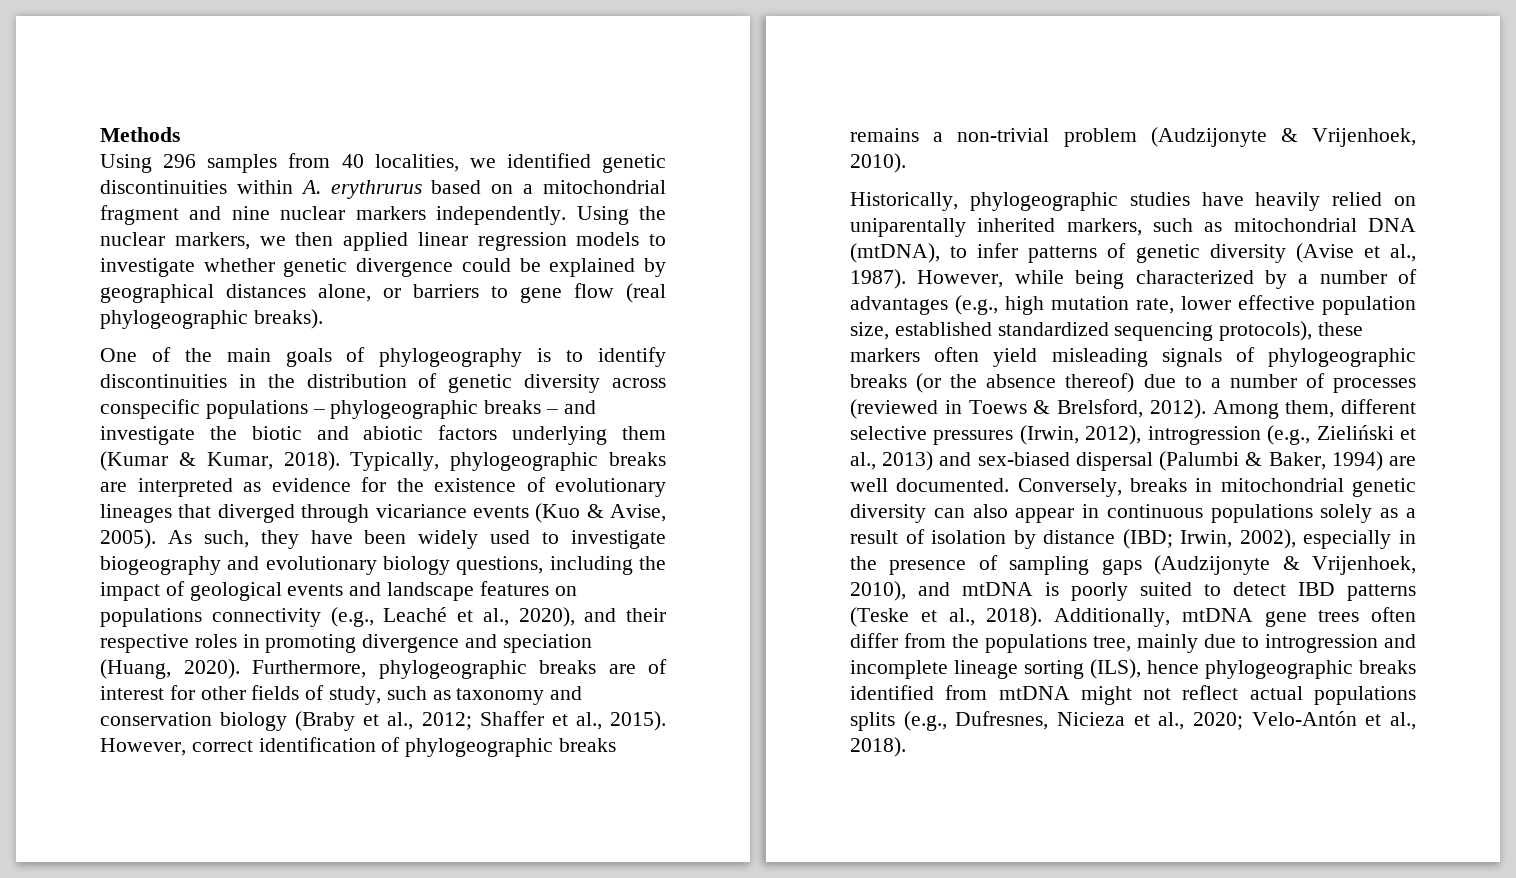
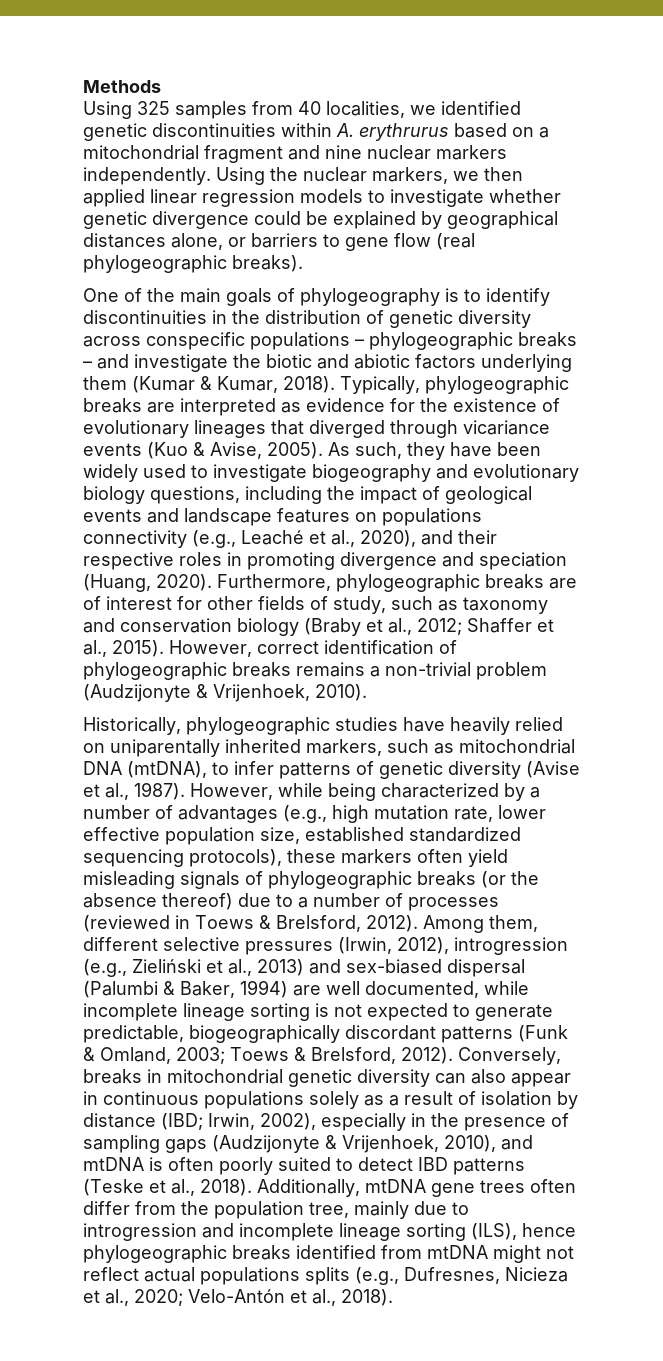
[163,154,197,168] 296 -> [137,101,170,115] 325
[896,478,1010,492] documented. -> [365,981,529,998] [83,1003,553,1021] [83,1025,568,1043] [83,1047,453,1064] documented, while incomplete lineage sorting is not expected to generate predictable, biogeographically discordant patterns (Funk & Omland, 2003; Toews & Brelsford, 2012).
(1059, 589) none -> [168,1157,214,1171] often
[985,634,1087,653] populations -> [214,1201,304,1219] population

